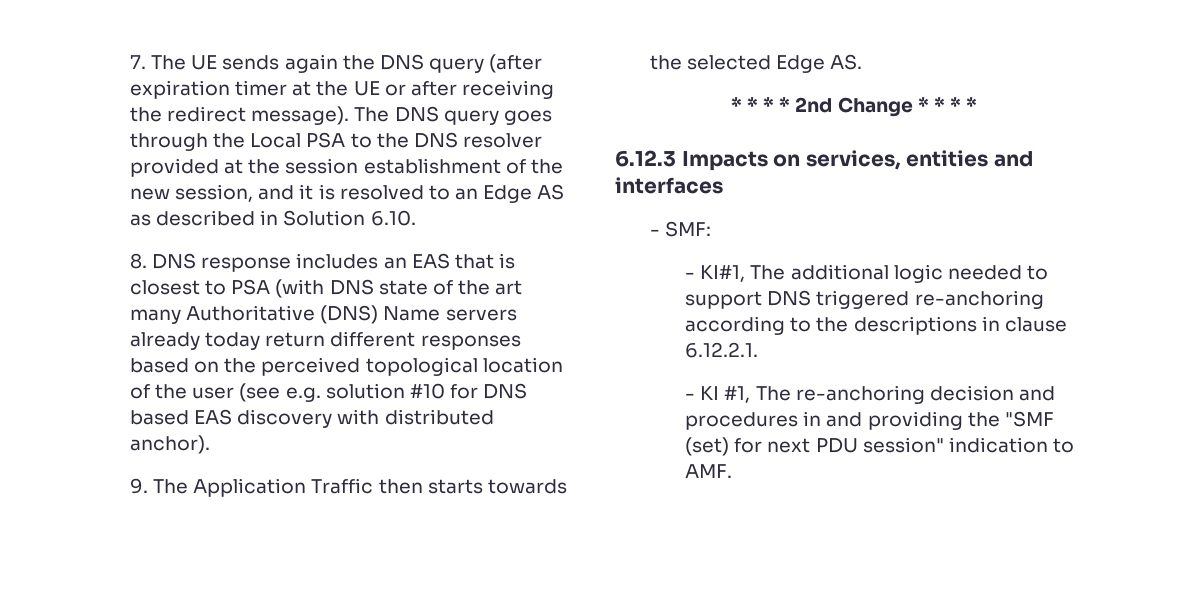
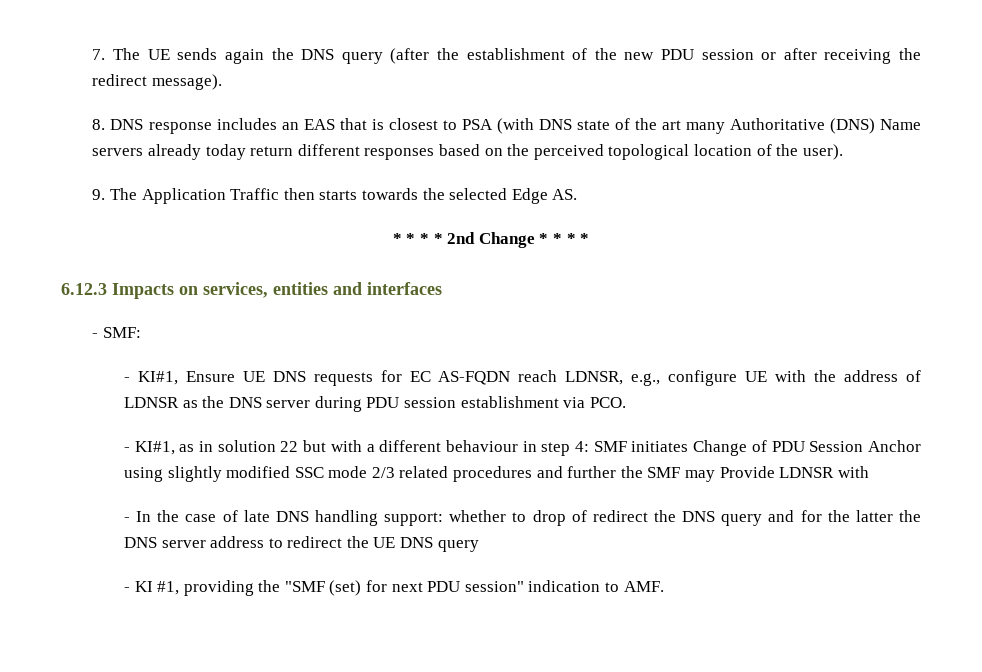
[130,80,380,99] expiration timer at the UE -> [436,48,754,60] the establishment of the new PDU session
[354,106,552,125] [130,132,542,151] [130,158,563,177] [130,184,565,203] [130,210,416,226] The DNS query goes through the Local PSA to the DNS resolver provided at the session establishment of the new session, and it is resolved to an Edge AS as described in Solution 6.10. -> (223, 82) none
[192,383,528,402] [130,409,494,428] [130,435,211,454] user (see e.g. solution #10 for DNS based EAS discovery with distributed anchor). -> [802,144,843,160] user).
[750,264,1048,283] [685,290,1044,309] [685,316,1067,335] [685,342,759,358] [685,385,1055,404] [685,411,863,430] The additional logic needed to support DNS triggered re-anchoring according to the descriptions in clause 6.12.2.1. // - KI #1, The re-anchoring decision and procedures in and -> [185,370,921,386] [123,396,626,412] [123,440,921,456] [123,466,869,482] [123,510,922,526] [123,536,479,552] [123,581,180,595] Ensure UE DNS requests for EC AS-FQDN reach LDNSR, e.g., configure UE with the address of LDNSR as the DNS server during PDU session establishment via PCO. // - KI#1, as in solution 22 but with a different behaviour in step 4: SMF initiates Change of PDU Session Anchor using slightly modified SSC mode 2/3 related procedures and further the SMF may Provide LDNSR with // - In the case of late DNS handling support: whether to drop of redirect the DNS query and for the latter the DNS server address to redirect the UE DNS query // - KI #1,

